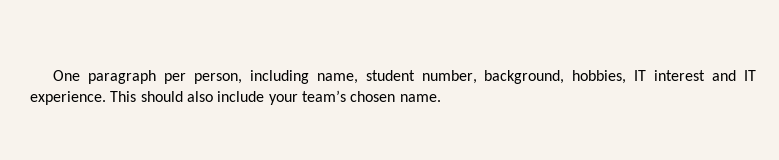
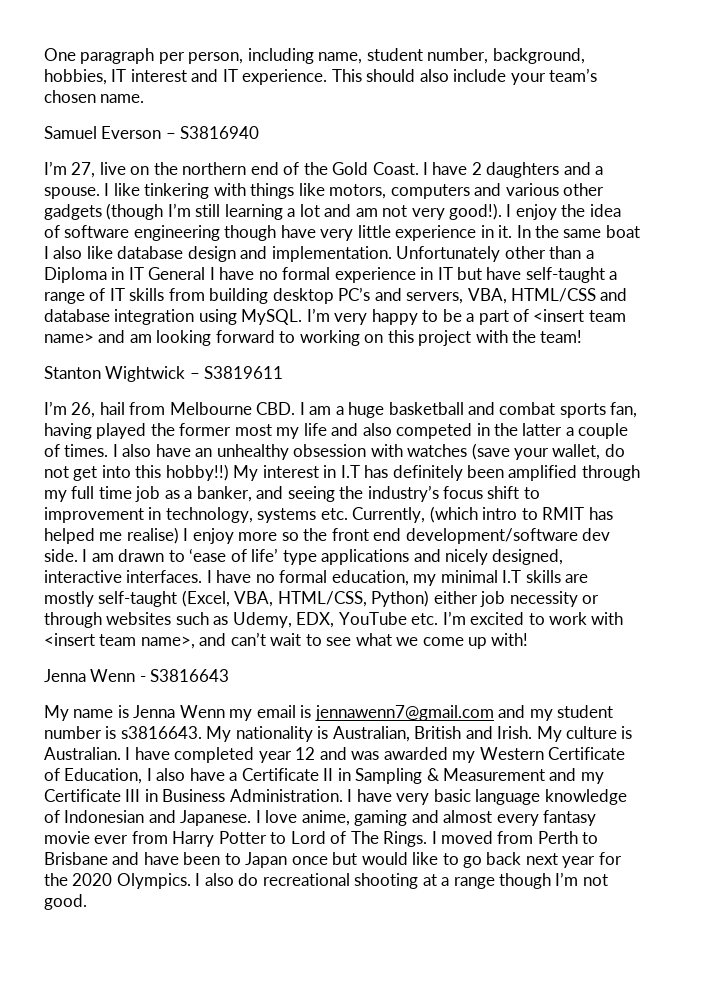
(441, 98) none -> [44,126,260,139] [44,161,604,178] [44,183,605,199] [44,203,621,220] [44,225,640,241] [44,246,594,262] [44,267,618,283] [44,287,628,304] [44,308,626,325] [44,330,583,346] [44,366,284,382] [44,401,638,418] [44,423,629,439] [44,443,625,460] [44,464,640,481] [44,485,540,502] [44,506,613,523] [44,527,611,544] [44,548,564,565] [44,570,589,586] [44,590,600,607] [44,611,624,628] [44,632,529,649] [44,669,230,682] [44,705,614,721] [44,726,633,742] [44,747,626,763] [44,768,604,784] [44,789,627,805] [44,810,597,826] [44,831,599,847] [44,852,622,868] [44,872,608,889] [44,894,87,910] // Samuel Everson – S3816940 // I’m 27, live on the northern end of the Gold Coast. I have 2 daughters and a spouse. I like tinkering with things like motors, computers and various other gadgets (though I’m still learning a lot and am not very good!). I enjoy the idea of software engineering though have very little experience in it. In the same boat I also like database design and implementation. Unfortunately other than a Diploma in IT General I have no formal experience in IT but have self-taught a range of IT skills from building desktop PC’s and servers, VBA, HTML/CSS and database integration using MySQL. I’m very happy to be a part of <insert team name> and am looking forward to working on this project with the team! // Stanton Wightwick – S3819611 // I’m 26, hail from Melbourne CBD. I am a huge basketball and combat sports fan, having played the former most my life and also competed in the latter a couple of times. I also have an unhealthy obsession with watches (save your wallet, do not get into this hobby!!) My interest in I.T has definitely been amplified through my full time job as a banker, and seeing the industry’s focus shift to improvement in technology, systems etc. Currently, (which intro to RMIT has helped me realise) I enjoy more so the front end development/software dev side. I am drawn to ‘ease of life’ type applications and nicely designed, interactive interfaces. I have no formal education, my minimal I.T skills are mostly self-taught (Excel, VBA, HTML/CSS, Python) either job necessity or through websites such as Udemy, EDX, YouTube etc. I’m excited to work with <insert team name>, and can’t wait to see what we come up with! // Jenna Wenn - S3816643 // My name is Jenna Wenn my email is jennawenn7@gmail.com and my student number is s3816643. My nationality is Australian, British and Irish. My culture is Australian. I have completed year 12 and was awarded my Western Certificate of Education, I also have a Certificate II in Sampling & Measurement and my Certificate III in Business Administration. I have very basic language knowledge of Indonesian and Japanese. I love anime, gaming and almost every fantasy movie ever from Harry Potter to Lord of The Rings. I moved from Perth to Brisbane and have been to Japan once but would like to go back next year for the 2020 Olympics. I also do recreational shooting at a range though I’m not good.

